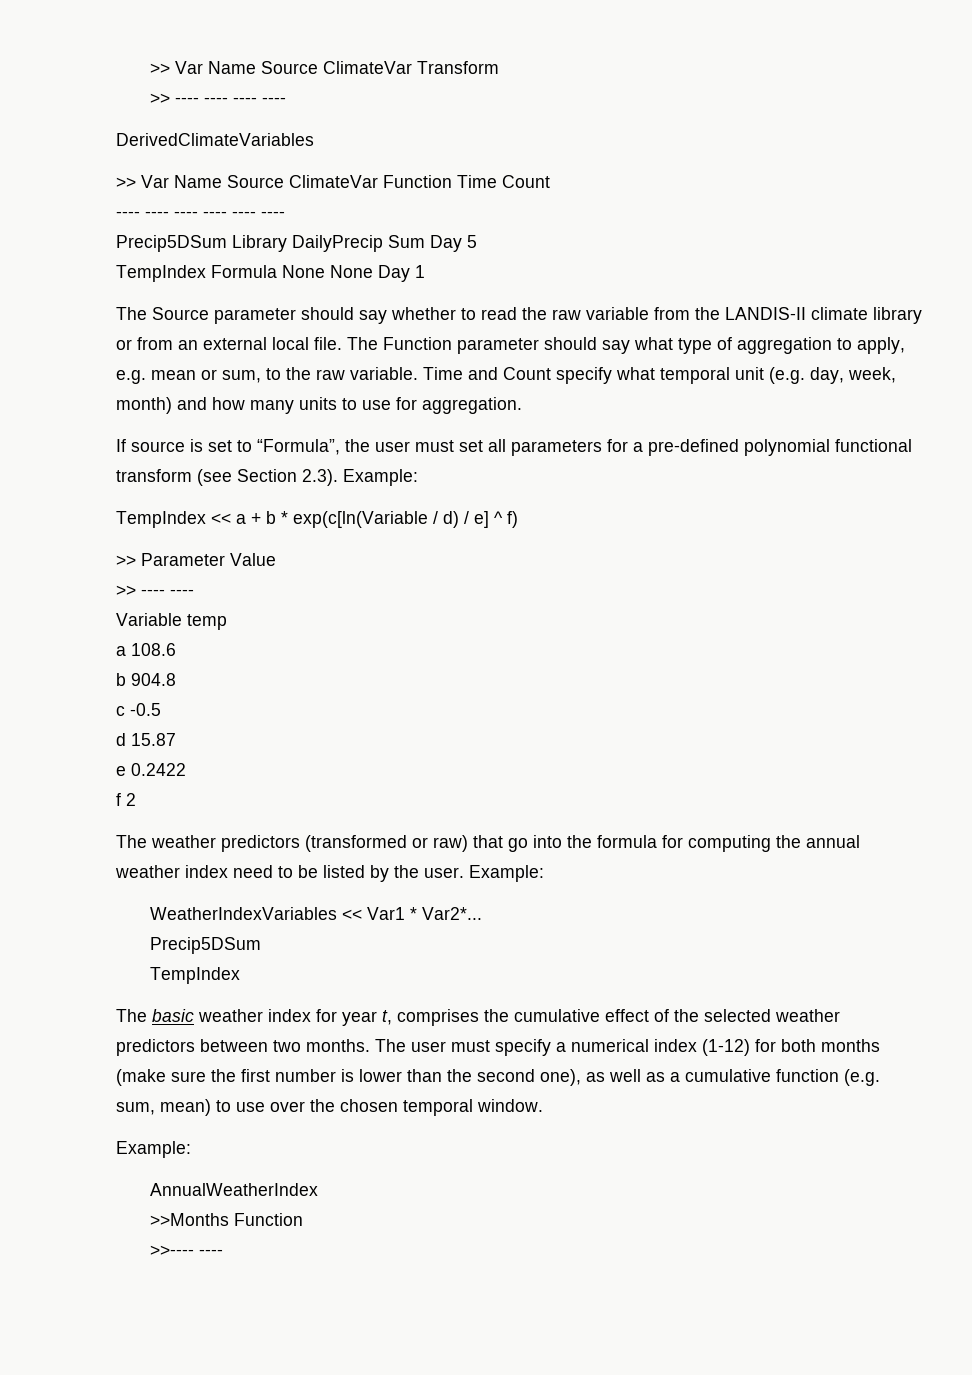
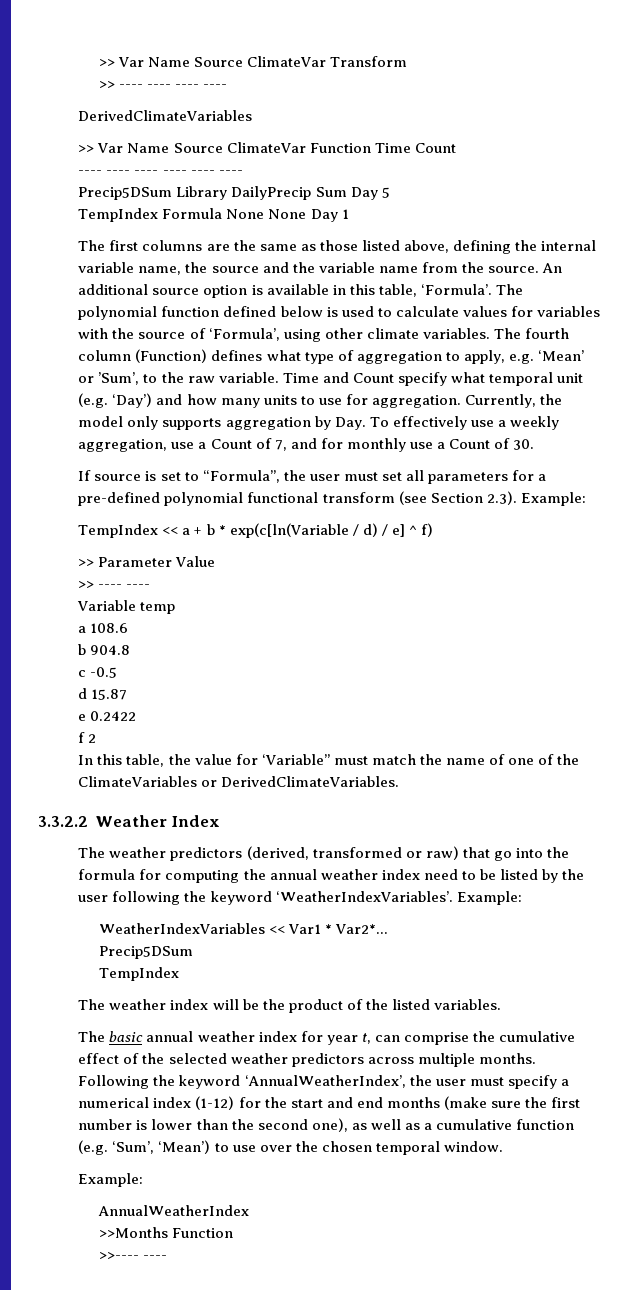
[152,307,923,324] [116,337,631,354] Source parameter should say whether to read the raw variable from the LANDIS-II climate library or from an external local file. The Function parameter should say -> [109,240,596,254] [78,262,562,275] [78,284,523,298] [78,306,600,320] [78,328,569,342] [78,349,263,363] first columns are the same as those listed above, defining the internal variable name, the source and the variable name from the source. An additional source option is available in this table, ‘Formula’. The polynomial function defined below is used to calculate values for variables with the source of ‘Formula’, using other climate variables. The fourth column (Function) defines
[151,369,262,383] mean or sum, -> [537,350,584,361] [78,372,140,385] ‘Mean’ or ’Sum’,
[810,367,897,384] [116,397,173,414] day, week, month) -> [112,393,153,408] ‘Day’)
(523, 405) none -> [464,394,562,408] [78,416,559,430] [78,438,535,452] Currently, the model only supports aggregation by Day. To effectively use a weekly aggregation, use a Count of 7, and for monthly use a Count of 30.
(137, 799) none -> [78,754,580,767] [78,776,400,787] [38,815,221,827] // In this table, the value for ‘Variable” must match the name of one of the ClimateVariables or DerivedClimateVariables. // 3.3.2.2 Weather Index
[305,835,408,852] (transformed -> [246,846,402,860] (derived, transformed
[424,867,465,878] user. -> [78,891,453,905] user following the keyword ‘WeatherIndexVariables’.
(241, 975) none -> [78,999,501,1013] // The weather index will be the product of the listed variables.
(195, 1015) none -> [146,1031,194,1042] annual
[397,1009,480,1026] comprises -> [374,1032,469,1045] can comprise
[200,1039,407,1052] between two months. The -> [367,1053,536,1067] [78,1075,432,1089] across multiple months. Following the keyword ‘AnnualWeatherIndex’, the
[781,1039,817,1052] both -> [264,1097,383,1108] the start and end
[116,1099,212,1116] sum, mean) -> [112,1140,211,1154] ‘Sum’, ‘Mean’)

